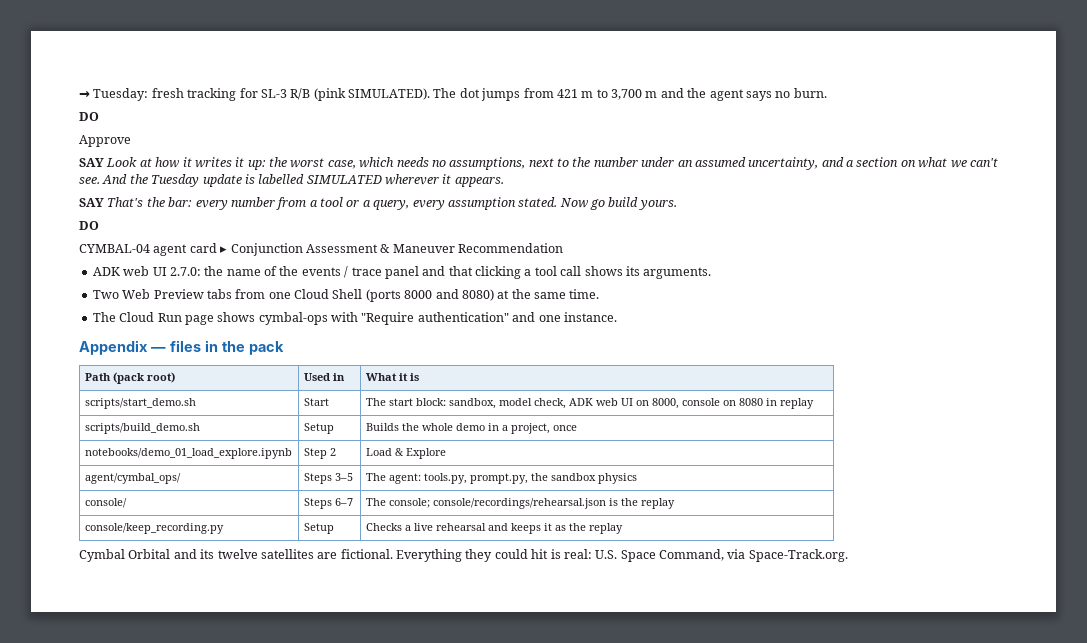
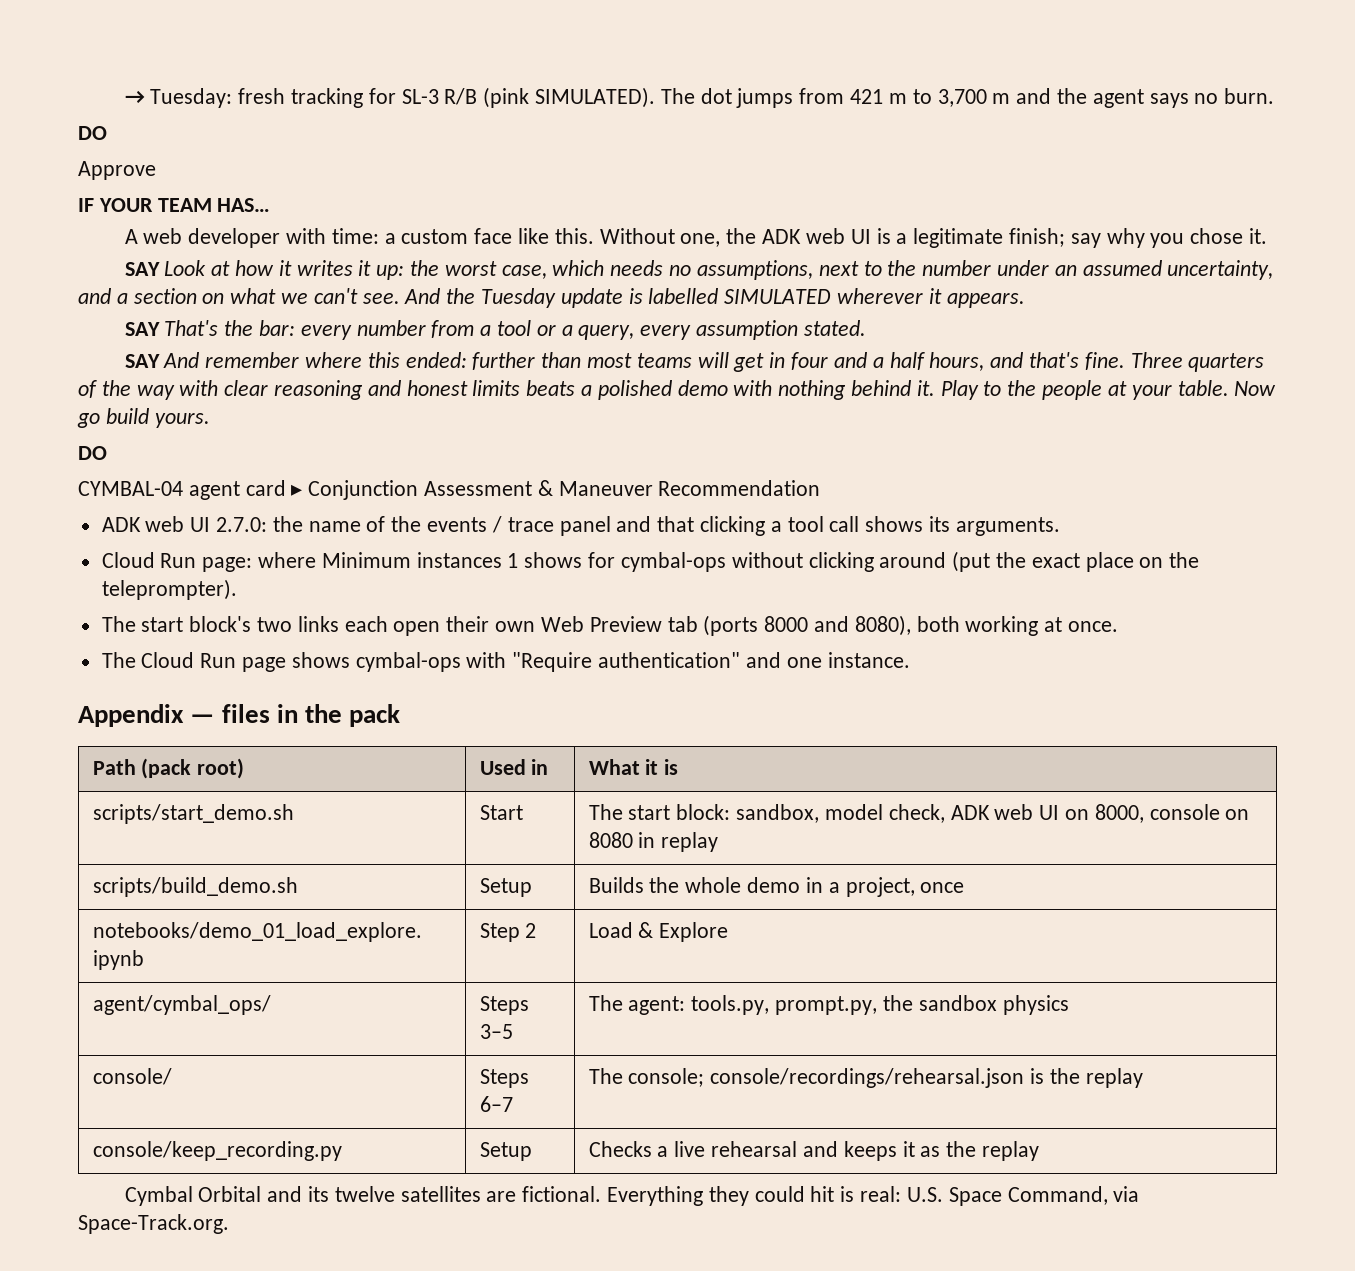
(131, 141) none -> [78,198,271,212] [124,228,1267,248] // IF YOUR TEAM HAS… // A web developer with time: a custom face like this. Without one, the ADK web UI is a legitimate finish; say why you chose it.
(558, 202) none -> [124,352,1265,372] [78,380,1229,400] // SAY And remember where this ended: further than most teams will get in four and a half hours, and that's fine. Three quarters of the way with clear reasoning and honest limits beats a polished demo with nothing behind it. Play to the people at your table.
[92,289,600,302] Two Web Preview tabs from one Cloud Shell (ports 8000 and 8080) at the same time. -> [101,551,1200,572] [101,579,237,600] [101,615,1118,636] Cloud Run page: where Minimum instances 1 shows for cymbal-ops without clicking around (put the exact place on the teleprompter). // The start block's two links each open their own Web Preview tab (ports 8000 and 8080), both working at once.

